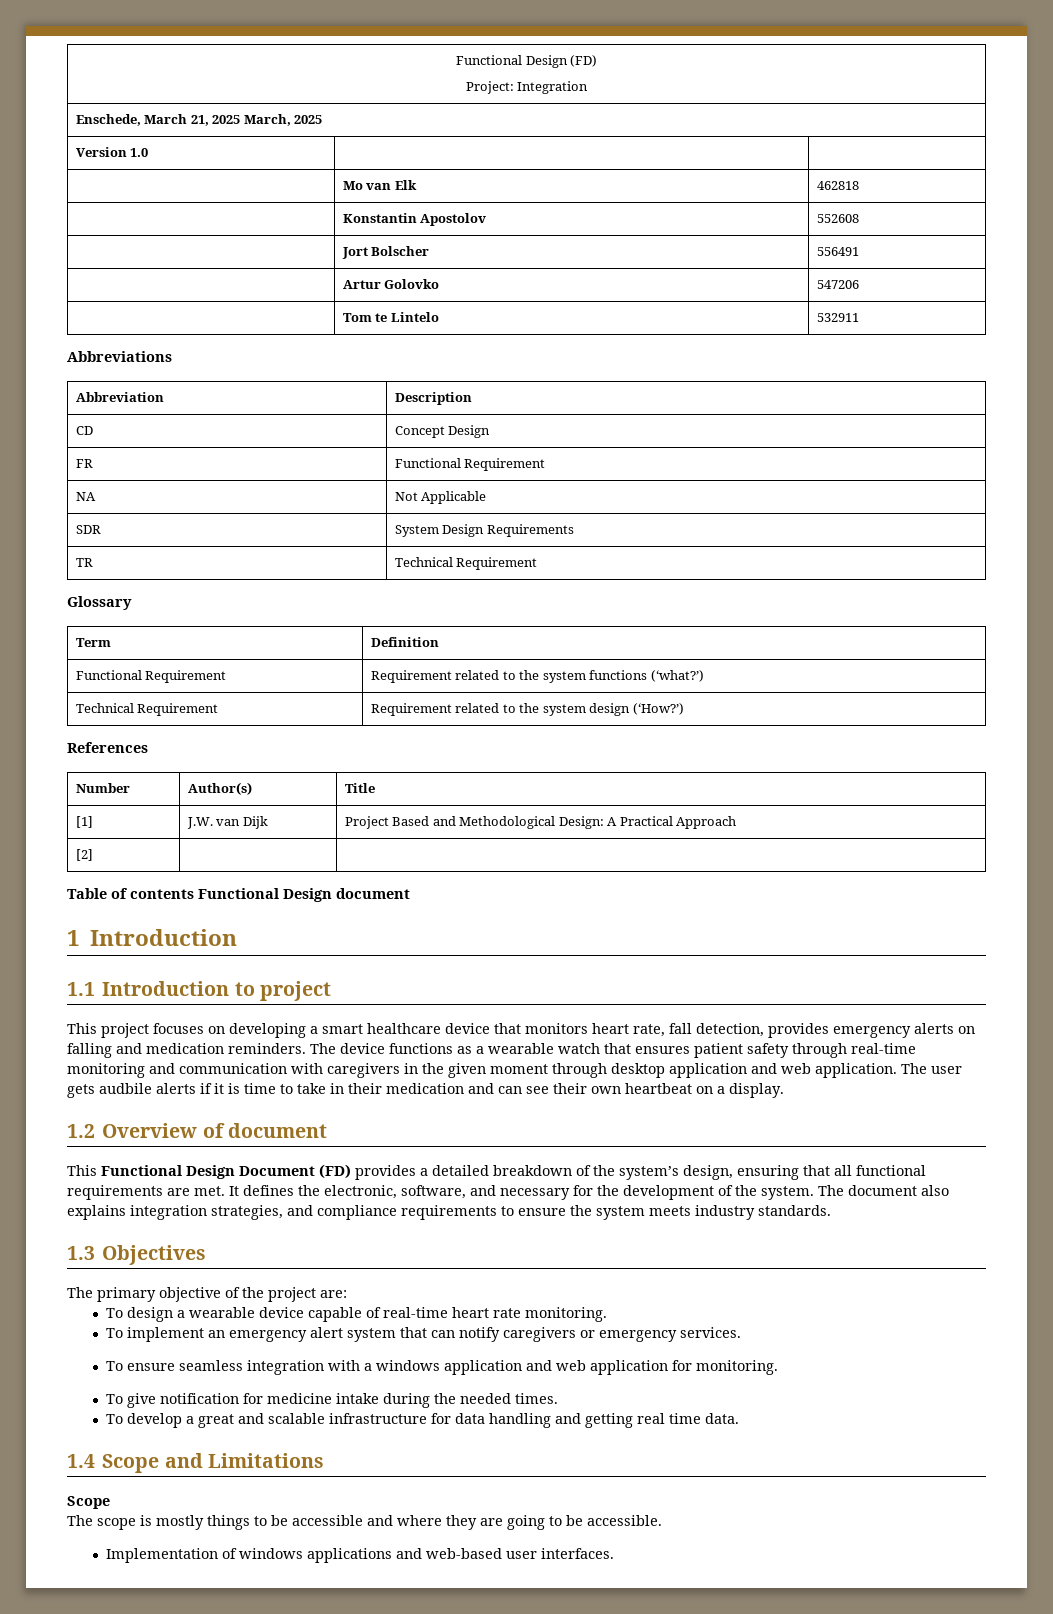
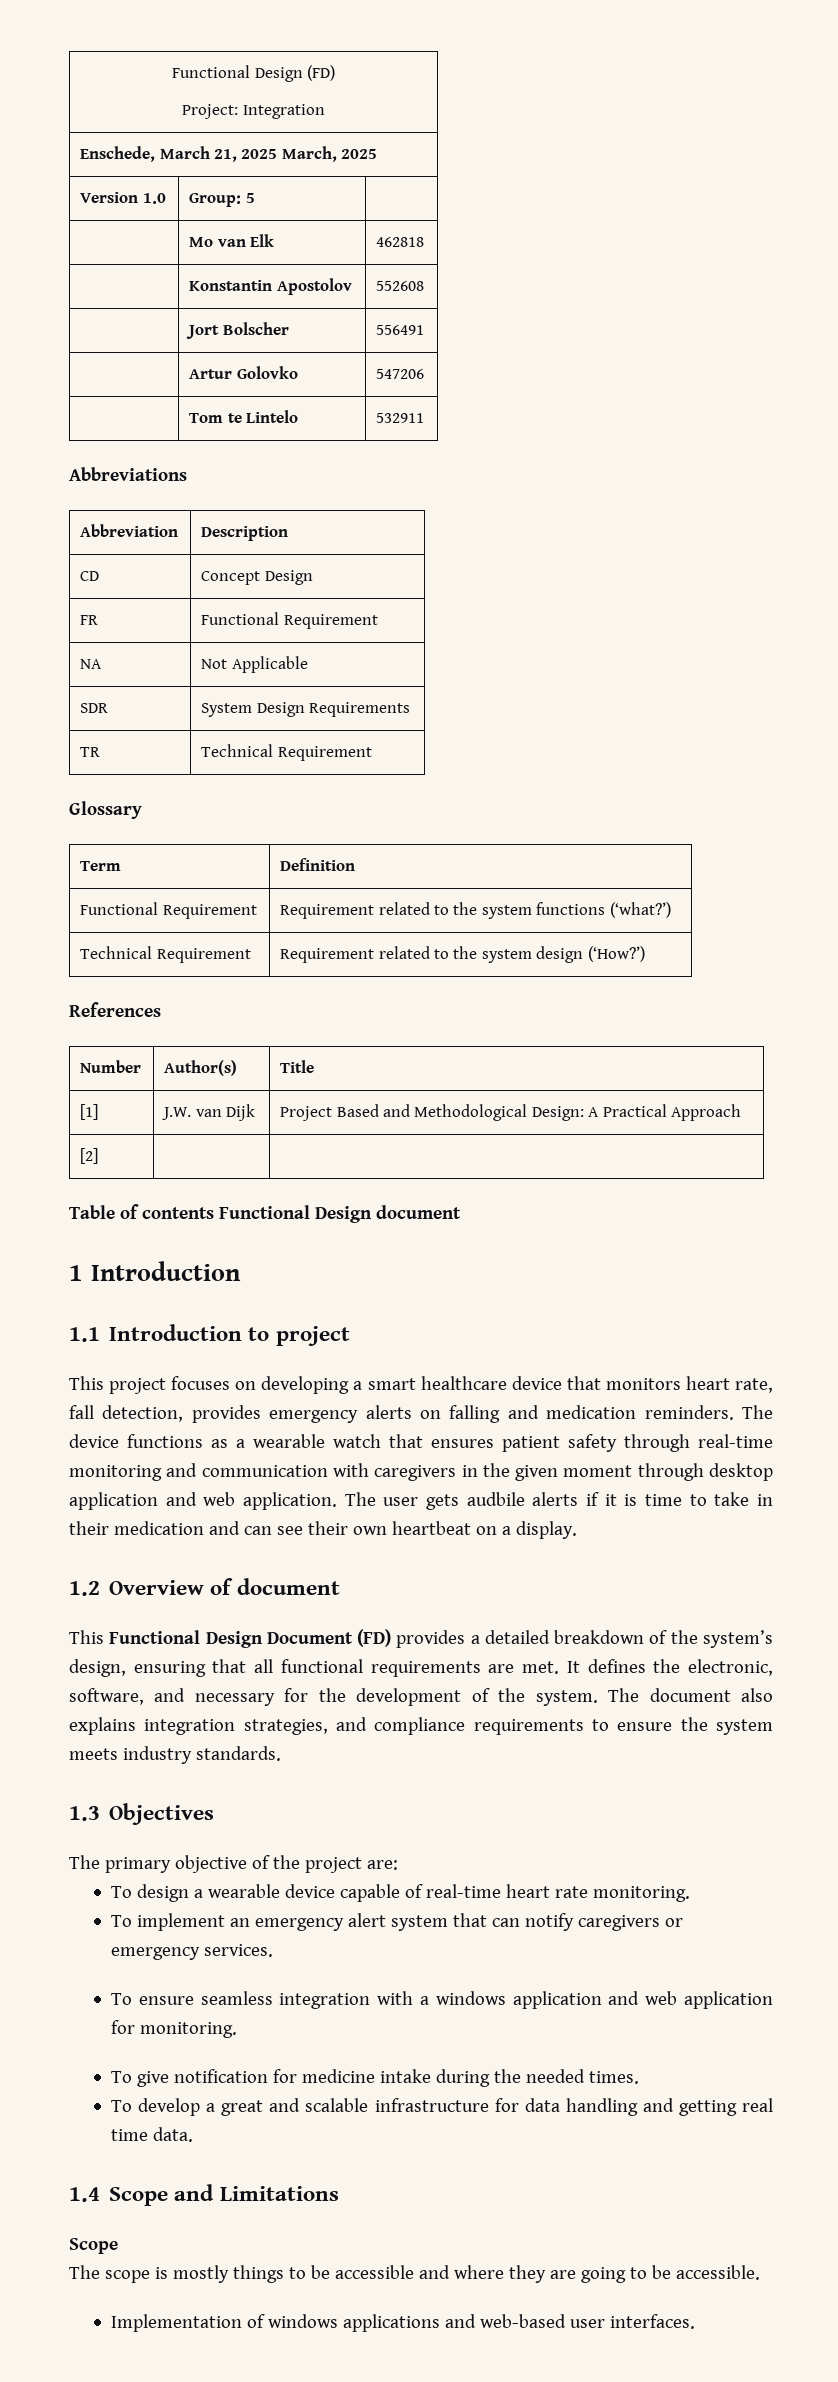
(149, 152) none -> [189,193,255,207] Group: 5

